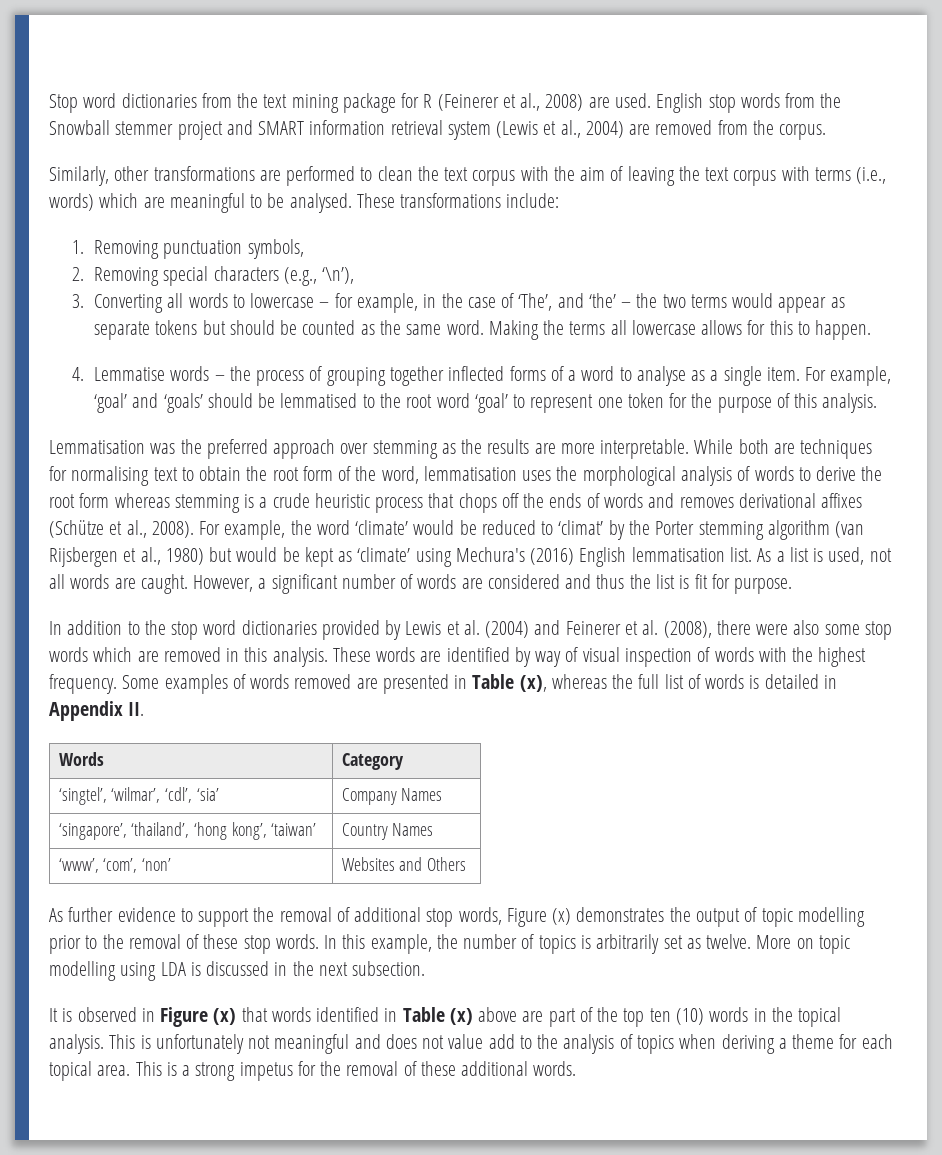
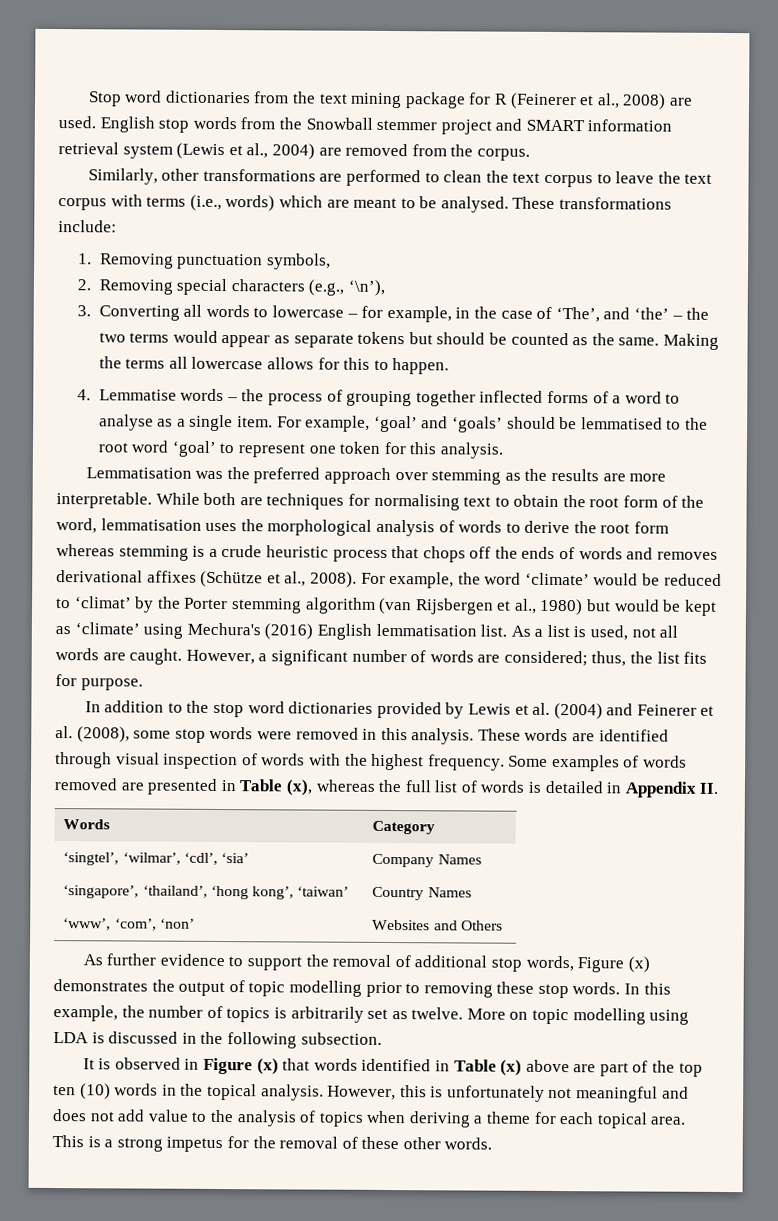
[520,166,675,186] with the aim of leaving -> [596,171,655,184] to leave
[169,193,245,213] meaningful -> [353,197,398,209] meant
[406,320,484,335] same word. -> [618,337,660,346] same.
[691,393,790,413] the purpose of -> (406, 448) none
[487,574,708,589] considered and thus the list is fit -> [503,650,708,667] considered; thus, the list fits
[716,620,820,635] there were also -> (130, 734) none
[93,647,159,662] which are -> [256,731,292,740] were
[514,647,579,667] by way of -> [55,752,112,769] through
[102,934,200,949] the removal of -> [423,982,493,998] removing
[318,962,348,976] next -> [226,1032,297,1049] following
[109,1034,136,1049] This -> [327,1085,427,1101] However, this
[448,1034,515,1049] value add -> [117,1109,189,1122] add value
[461,1061,529,1076] additional -> [402,1137,441,1150] other

